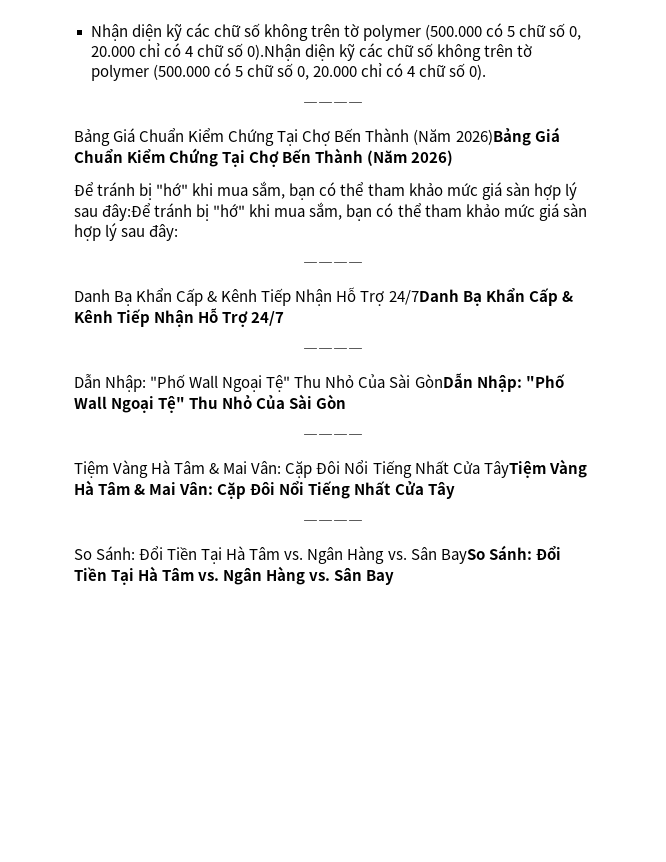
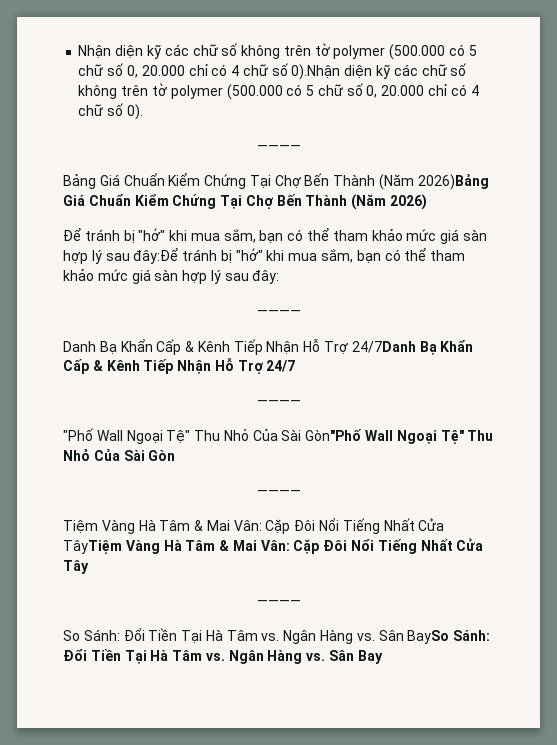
[74,373,565,392] Dẫn Nhập: "Phố Wall Ngoại Tệ" Thu Nhỏ Của Sài GònDẫn Nhập: "Phố -> [63,428,363,444] "Phố Wall Ngoại Tệ" Thu Nhỏ Của Sài Gòn"Phố

